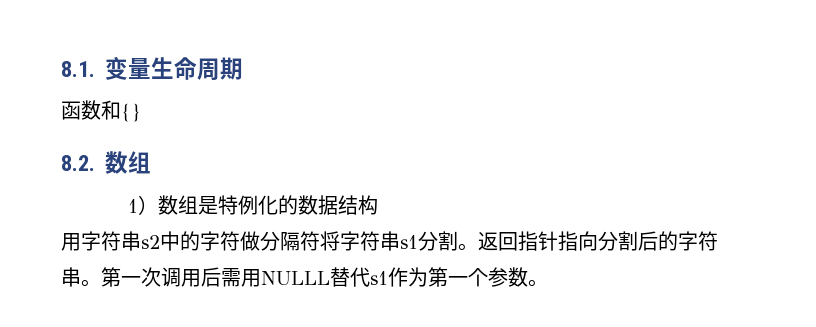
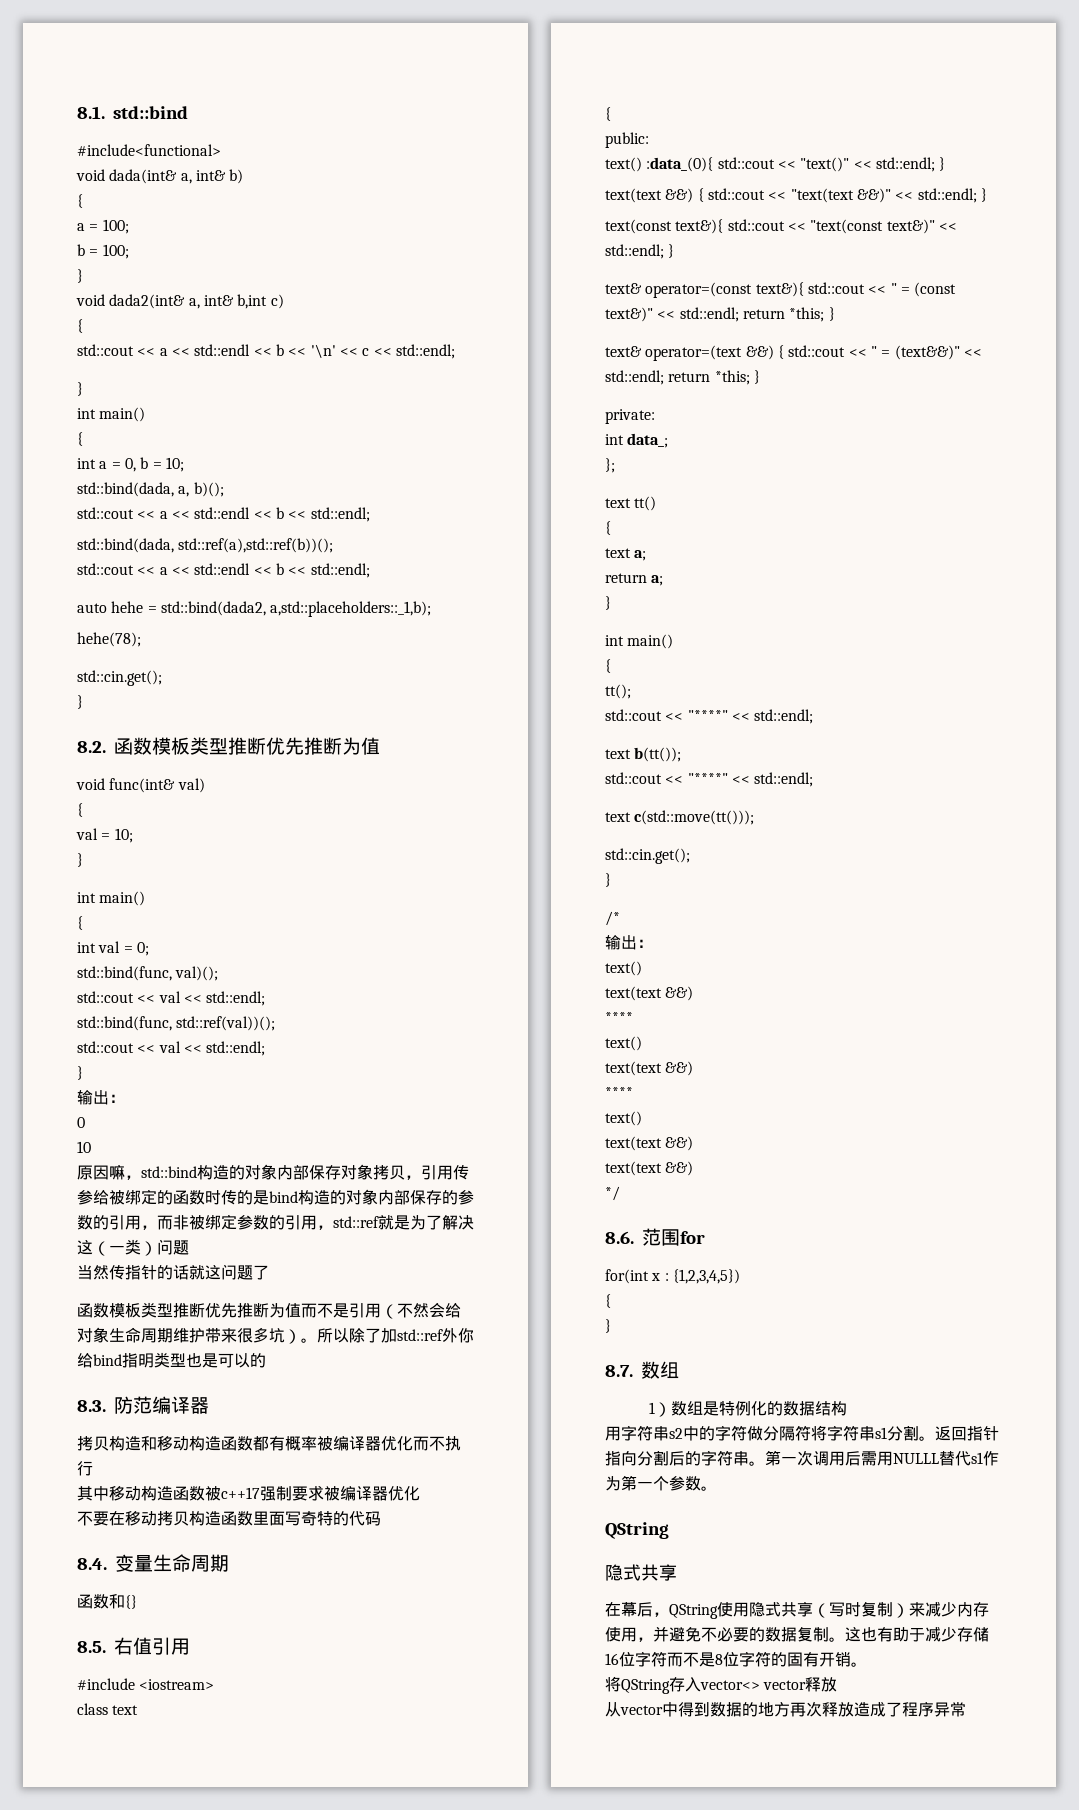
(95, 69) none -> [113,106,188,119] [77,144,221,156] [76,169,244,184] [77,194,83,208] [77,219,129,234] [77,244,129,259] [77,269,83,283] [76,294,284,309] [77,319,83,333] [77,344,455,359] [77,382,83,396] [77,407,146,422] [77,432,83,446] [77,457,184,472] [77,482,224,497] [77,507,370,522] [77,538,334,553] [77,563,370,578] [77,601,432,617] [77,632,141,647] [77,670,162,686] [77,695,83,709] [77,737,380,755] [76,778,205,793] [77,803,83,817] [76,828,133,843] [77,853,83,867] [77,891,146,906] [77,916,83,930] [77,941,149,956] [77,966,219,981] [77,991,266,1006] [77,1016,276,1031] [77,1041,266,1056] [77,1066,83,1080] [77,1090,125,1105] [77,1117,85,1128] [77,1141,91,1153] [77,1164,469,1180] [77,1189,474,1205] [77,1214,474,1230] [77,1239,189,1256] [77,1264,269,1280] [77,1302,461,1319] [77,1327,474,1344] [77,1352,266,1368] [77,1396,209,1414] [77,1436,461,1451] [77,1461,93,1476] [77,1485,420,1501] [77,1511,381,1526] [77,1558,107,1570] std::bind // #include<functional> // void dada(int& a, int& b) // { // a = 100; // b = 100; // } // void dada2(int& a, int& b,int c) // { // std::cout << a << std::endl << b << '\n' << c << std::endl; // } // int main() // { // int a = 0, b = 10; // std::bind(dada, a, b)(); // std::cout << a << std::endl << b << std::endl; // std::bind(dada, std::ref(a),std::ref(b))(); // std::cout << a << std::endl << b << std::endl; // auto hehe = std::bind(dada2, a,std::placeholders::_1,b); // hehe(78); // std::cin.get(); // } // 8.2.函数模板类型推断优先推断为值 // void func(int& val) // { // val = 10; // } // int main() // { // int val = 0; // std::bind(func, val)(); // std::cout << val << std::endl; // std::bind(func, std::ref(val))(); // std::cout << val << std::endl; // } // 输出： // 0 // 10 // 原因嘛，std::bind构造的对象内部保存对象拷贝，引用传参给被绑定的函数时传的是bind构造的对象内部保存的参数的引用，而非被绑定参数的引用，std::ref就是为了解决这（一类）问题 // 当然传指针的话就这问题了 // 函数模板类型推断优先推断为值而不是引用（不然会给对象生命周期维护带来很多坑）。所以除了加std::ref外你给bind指明类型也是可以的 // 8.3.防范编译器 // 拷贝构造和移动构造函数都有概率被编译器优化而不执行 // 其中移动构造函数被c++17强制要求被编译器优化 // 不要在移动拷贝构造函数里面写奇特的代码 // 8.4.
[61,155,95,171] 8.2. -> [77,1637,190,1655] [77,1678,215,1690] [77,1703,139,1715] [605,107,611,121] [605,132,649,148] [605,157,946,172] [605,188,987,203] [605,219,957,234] [605,244,675,259] [605,282,957,298] [605,307,835,322] [605,345,982,361] [605,370,760,385] [605,409,655,424] [605,433,669,448] [605,458,615,473] [605,496,657,511] [605,521,611,535] [605,548,647,561] [605,573,664,586] [605,596,611,610] [605,634,674,649] [605,659,611,673] [605,684,631,699] [605,709,814,724] [605,747,682,762] [605,772,814,787] [605,810,755,825] [605,848,690,864] [605,873,611,887] [605,911,620,926] [605,935,653,950] [605,961,642,976] [605,986,694,1001] [605,1012,633,1023] [605,1036,642,1051] [605,1061,694,1076] [605,1087,633,1098] [605,1111,642,1126] [605,1136,694,1151] [605,1161,694,1176] [605,1186,620,1201] [605,1228,705,1246] [605,1269,740,1284] [605,1294,611,1308] [605,1319,611,1333] [605,1365,633,1377] 8.5.右值引用 // #include <iostream> // class text // { // public: // text() :data_(0){ std::cout << "text()" << std::endl; } // text(text &&) { std::cout << "text(text &&)" << std::endl; } // text(const text&){ std::cout << "text(const text&)" << std::endl; } // text& operator=(const text&){ std::cout << " = (const text&)" << std::endl; return *this; } // text& operator=(text &&) { std::cout << " = (text&&)" << std::endl; return *this; } // private: // int data_; // }; // text tt() // { // text a; // return a; // } // int main() // { // tt(); // std::cout << "****" << std::endl; // text b(tt()); // std::cout << "****" << std::endl; // text c(std::move(tt())); // std::cin.get(); // } // /* // 输出： // text() // text(text &&) // **** // text() // text(text &&) // **** // text() // text(text &&) // text(text &&) // */ // 8.6.范围for // for(int x : {1,2,3,4,5}) // { // } // 8.7.
(548, 283) none -> [605,1522,669,1539] [605,1564,677,1581] [605,1602,989,1619] [605,1626,989,1642] [605,1651,867,1667] [605,1676,838,1694] [605,1701,966,1717] // QString // 隐式共享 // 在幕后，QString使用隐式共享（写时复制）来减少内存使用，并避免不必要的数据复制。这也有助于减少存储16位字符而不是8位字符的固有开销。 // 将QString存入vector<> vector释放 // 从vector中得到数据的地方再次释放造成了程序异常

